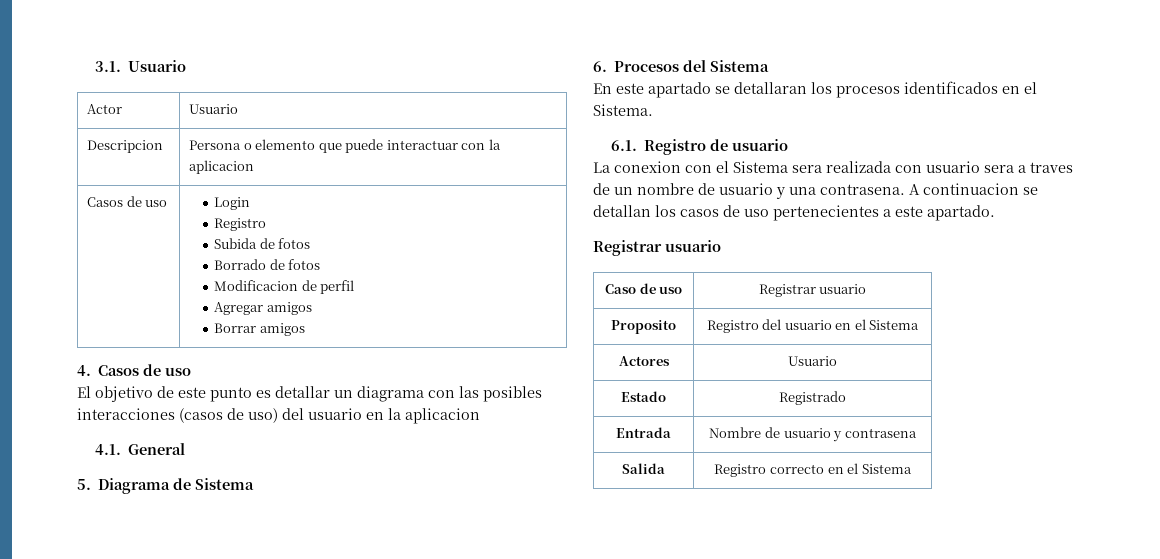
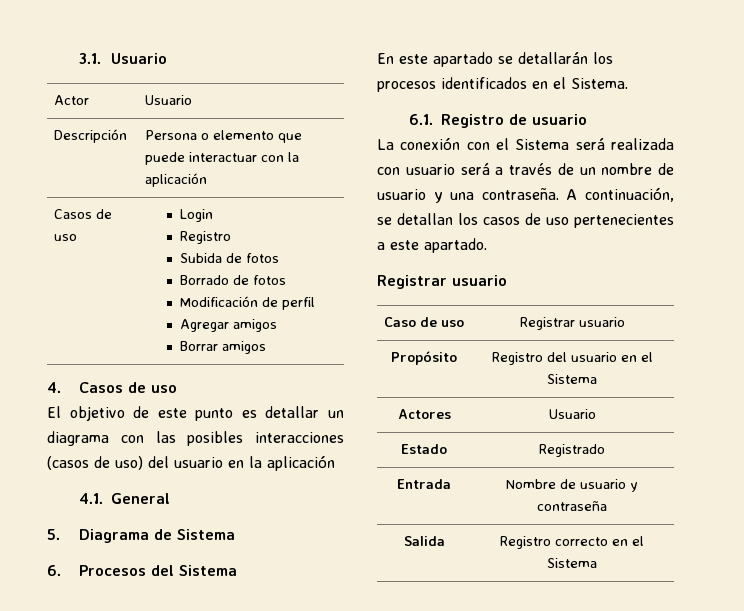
[87,140,164,153] Descripcion -> [53,129,127,143] Descripción
[189,160,255,174] aplicacion -> [144,173,207,187] aplicación
[214,280,299,291] Modificacion -> [179,296,258,307] Modificación
[405,408,480,424] aplicacion -> [267,455,335,471] aplicación
[734,82,807,94] detallaran -> [518,52,588,64] detallarán
[614,161,681,173] conexion -> [400,137,461,150] conexión
[792,165,822,173] sera -> [575,138,605,150] será
[984,162,1073,173] sera a traves -> [460,163,552,175] será a través
[820,183,1019,195] contrasena. A continuacion -> [481,187,674,202] contraseña. A continuación,
[611,320,676,334] Proposito -> [391,351,457,365] Propósito
[844,428,917,438] contrasena -> [537,501,607,511] contraseña

